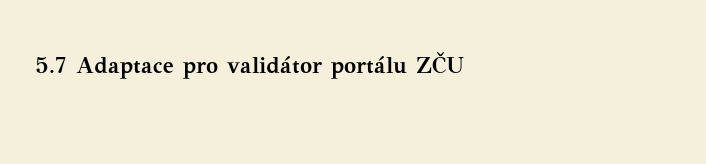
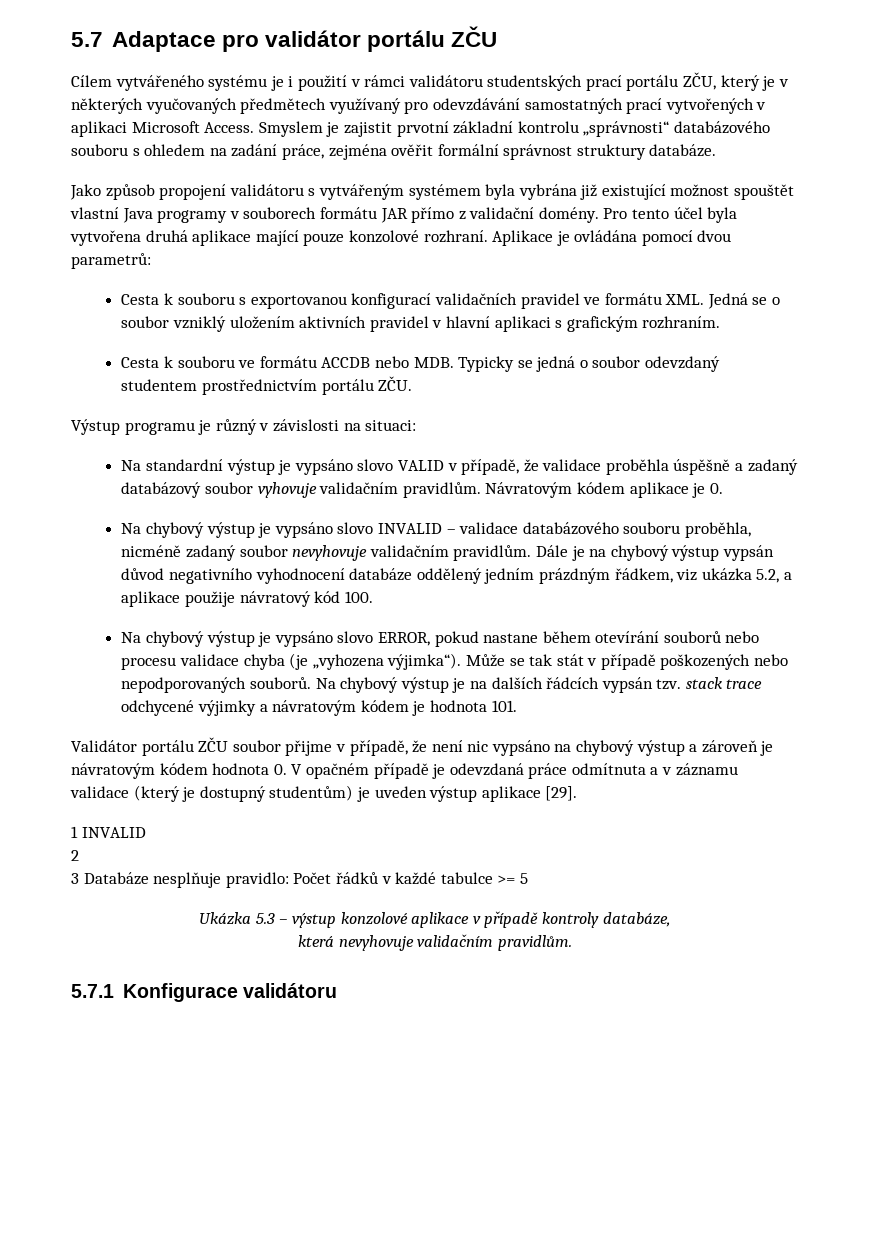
(465, 63) none -> [71,72,789,91] [71,98,767,114] [71,121,770,137] [71,144,717,160] [70,184,795,200] [70,207,738,223] [70,230,732,246] [71,253,151,269] [121,293,781,309] [121,316,721,332] [121,356,721,372] [121,376,413,395] [71,419,417,435] [121,459,798,475] [121,482,723,498] [121,522,751,538] [121,545,774,561] [121,568,792,584] [121,591,373,607] [121,631,760,647] [121,653,789,670] [121,677,763,693] [121,700,517,716] [71,737,774,756] [71,763,738,779] [70,785,578,802] [71,826,146,838] [71,850,79,861] [71,872,528,888] [199,911,671,928] [298,934,572,951] [71,983,337,1002] // Cílem vytvářeného systému je i použití v rámci validátoru studentských prací portálu ZČU, který je v některých vyučovaných předmětech využívaný pro odevzdávání samostatných prací vytvořených v aplikaci Microsoft Access. Smyslem je zajistit prvotní základní kontrolu „správnosti“ databázového souboru s ohledem na zadání práce, zejména ověřit formální správnost struktury databáze. // Jako způsob propojení validátoru s vytvářeným systémem byla vybrána již existující možnost spouštět vlastní Java programy v souborech formátu JAR přímo z validační domény. Pro tento účel byla vytvořena druhá aplikace mající pouze konzolové rozhraní. Aplikace je ovládána pomocí dvou parametrů: // Cesta k souboru s exportovanou konfigurací validačních pravidel ve formátu XML. Jedná se o soubor vzniklý uložením aktivních pravidel v hlavní aplikaci s grafickým rozhraním. // Cesta k souboru ve formátu ACCDB nebo MDB. Typicky se jedná o soubor odevzdaný studentem prostřednictvím portálu ZČU. // Výstup programu je různý v závislosti na situaci: // Na standardní výstup je vypsáno slovo VALID v případě, že validace proběhla úspěšně a zadaný databázový soubor vyhovuje validačním pravidlům. Návratovým kódem aplikace je 0. // Na chybový výstup je vypsáno slovo INVALID – validace databázového souboru proběhla, nicméně zadaný soubor nevyhovuje validačním pravidlům. Dále je na chybový výstup vypsán důvod negativního vyhodnocení databáze oddělený jedním prázdným řádkem, viz ukázka 5.2, a aplikace použije návratový kód 100. // Na chybový výstup je vypsáno slovo ERROR, pokud nastane během otevírání souborů nebo procesu validace chyba (je „vyhozena výjimka“). Může se tak stát v případě poškozených nebo nepodporovaných souborů. Na chybový výstup je na dalších řádcích vypsán tzv. stack trace odchycené výjimky a návratovým kódem je hodnota 101. // Validátor portálu ZČU soubor přijme v případě, že není nic vypsáno na chybový výstup a zároveň je návratovým kódem hodnota 0. V opačném případě je odevzdaná práce odmítnuta a v záznamu validace (který je dostupný studentům) je uveden výstup aplikace [29]. // 1 INVALID // 2 // 3 Databáze nesplňuje pravidlo: Počet řádků v každé tabulce >= 5 // Ukázka 5.3 – výstup konzolové aplikace v případě kontroly databáze, // která nevyhovuje validačním pravidlům. // 5.7.1 Konfigurace validátoru

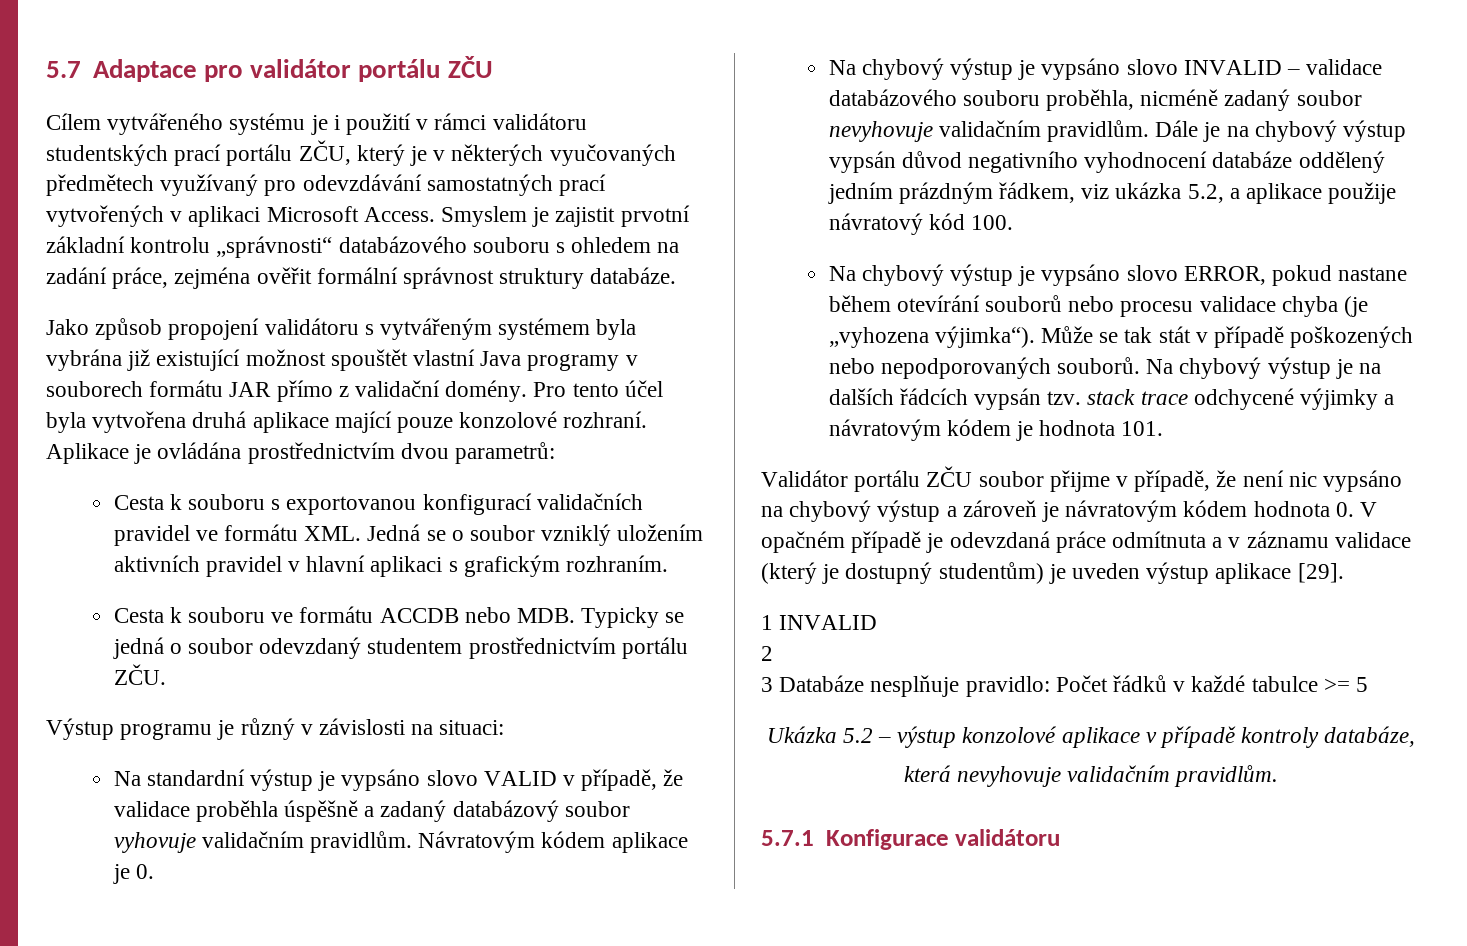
[641,230,693,246] pomocí -> [247,442,395,464] prostřednictvím
[255,913,275,924] 5.3 -> [842,728,873,743] 5.2

